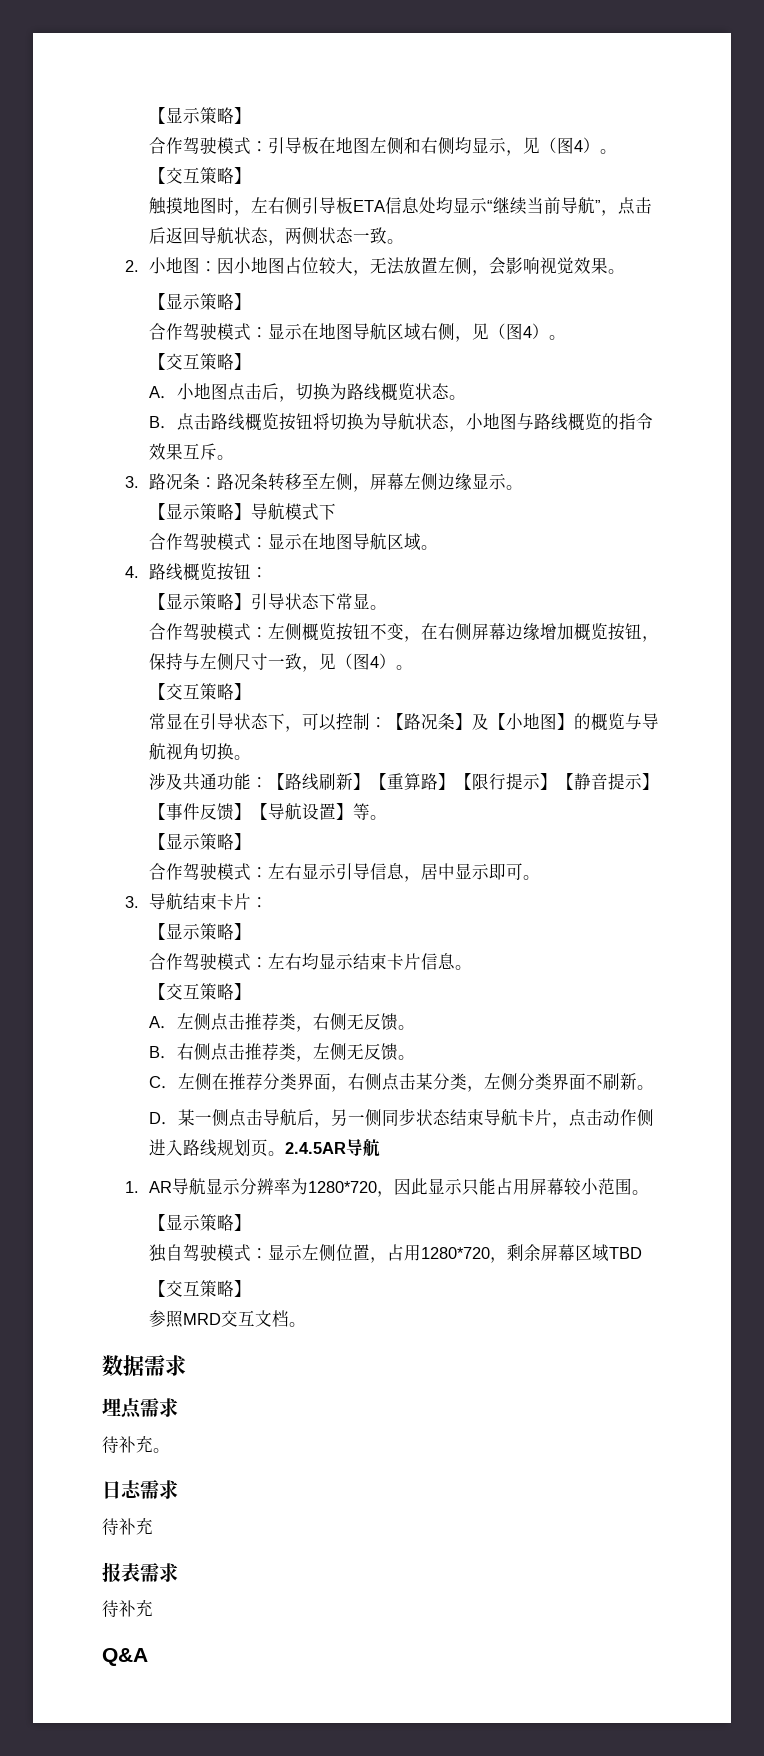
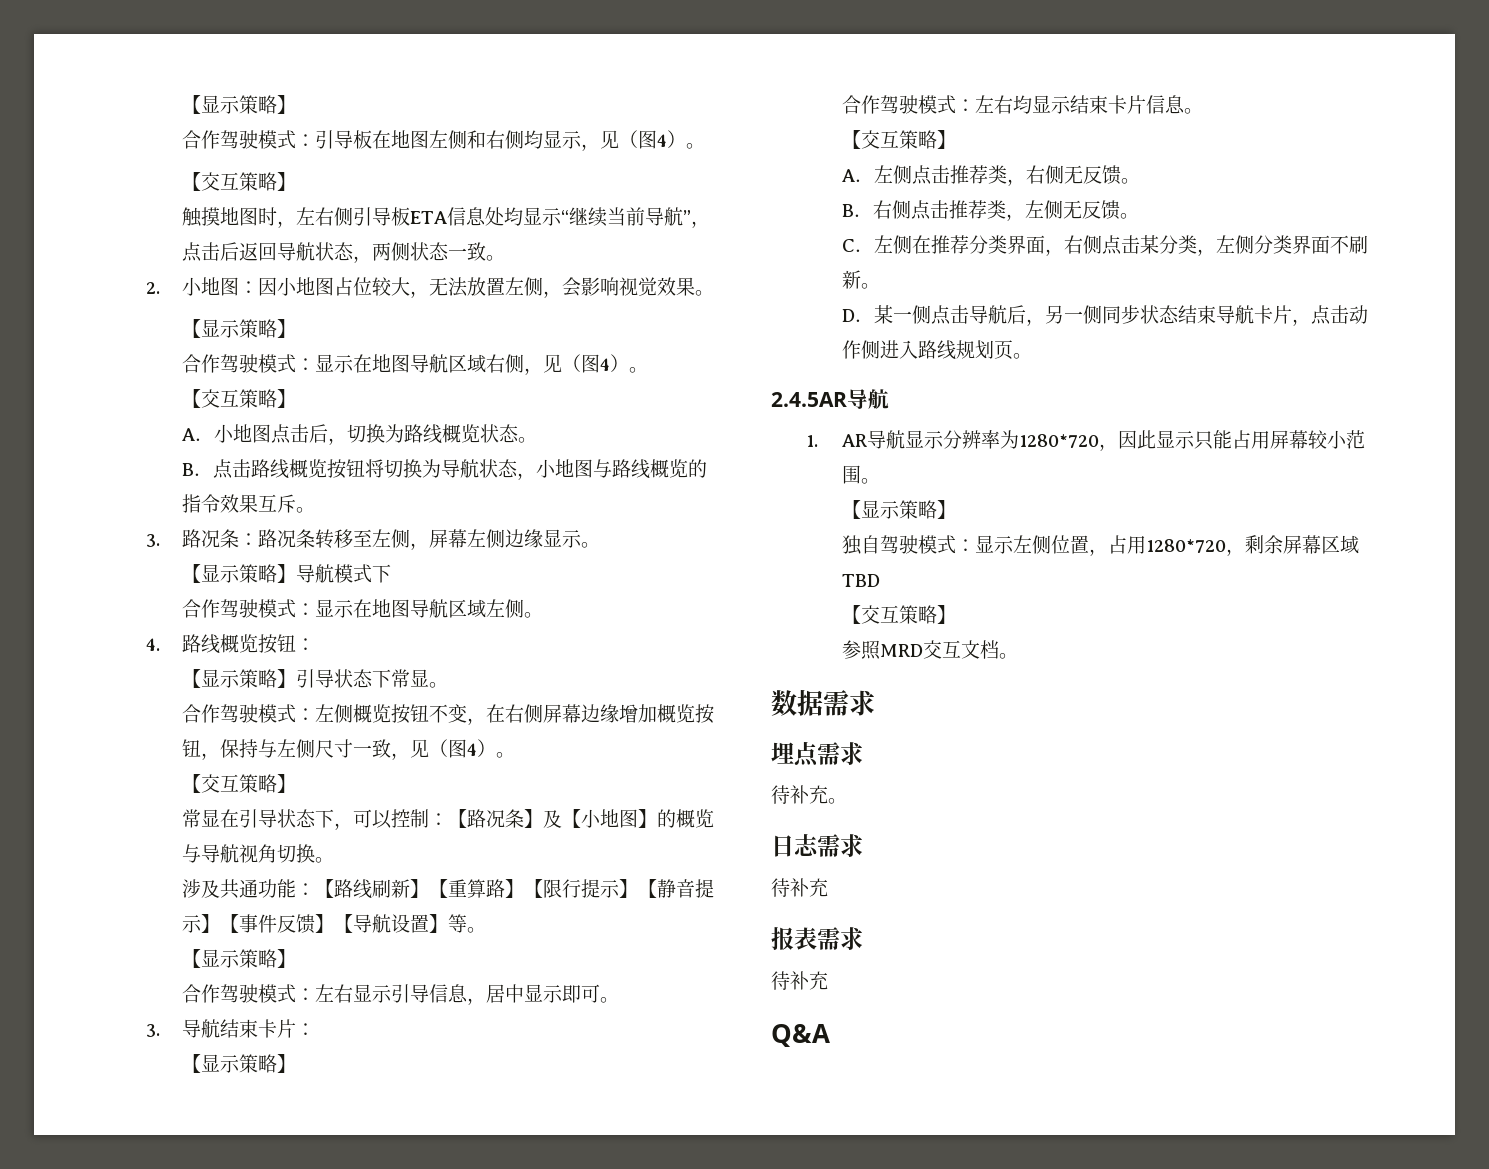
(421, 542) none -> [485,599,524,618] 左侧
(285, 1153) none -> (1032, 356) //

